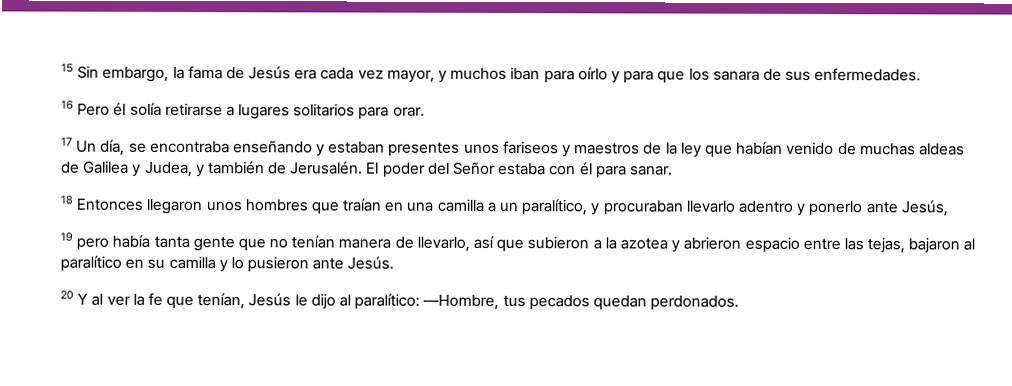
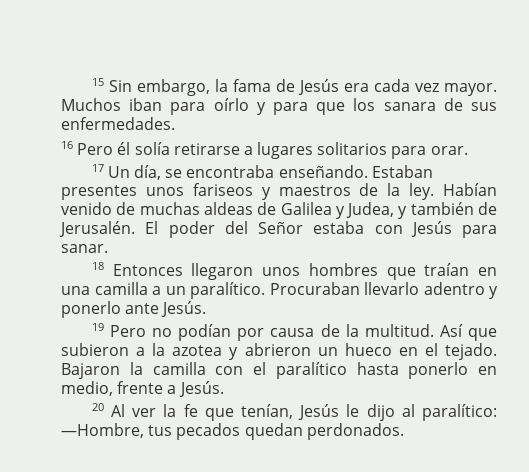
[386,67,508,83] mayor, y muchos -> [444,83,498,96] [61,98,121,111] mayor. Muchos
[232,140,386,157] enseñando y estaban -> [278,165,433,178] enseñando. Estaban
[680,141,784,158] ley que habían -> [409,183,497,200] ley. Habían
[579,162,593,176] él -> [410,221,452,237] Jesús
[521,199,683,216] paralítico, y procuraban -> [190,282,360,299] paralítico. Procuraban
[900,200,948,217] Jesús, -> [161,301,207,317] Jesús.
[76,234,495,252] pero había tanta gente que no tenían manera de llevarlo, así -> [109,324,463,341] Pero no podían por causa de la multitud. Así
[744,236,976,254] [60,255,345,273] espacio entre las tejas, bajaron al paralítico en su camilla y lo pusieron ante -> [317,343,498,360] [61,362,497,379] [61,381,177,396] un hueco en el tejado. Bajaron la camilla con el paralítico hasta ponerlo en medio, frente a
[77,293,104,306] Y al -> [110,404,125,417] Al

